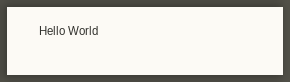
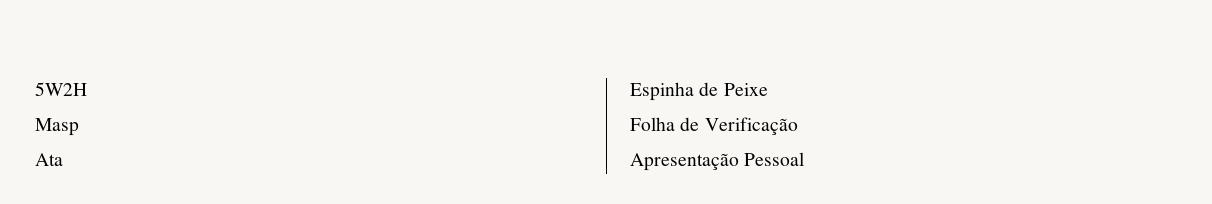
[39,26,99,35] Hello World -> [35,82,87,96] [35,118,79,136] [35,153,63,166] [630,82,768,101] [630,117,798,135] [630,152,805,171] 5W2H // Masp // Ata // Espinha de Peixe // Folha de Verificação // Apresentação Pessoal

